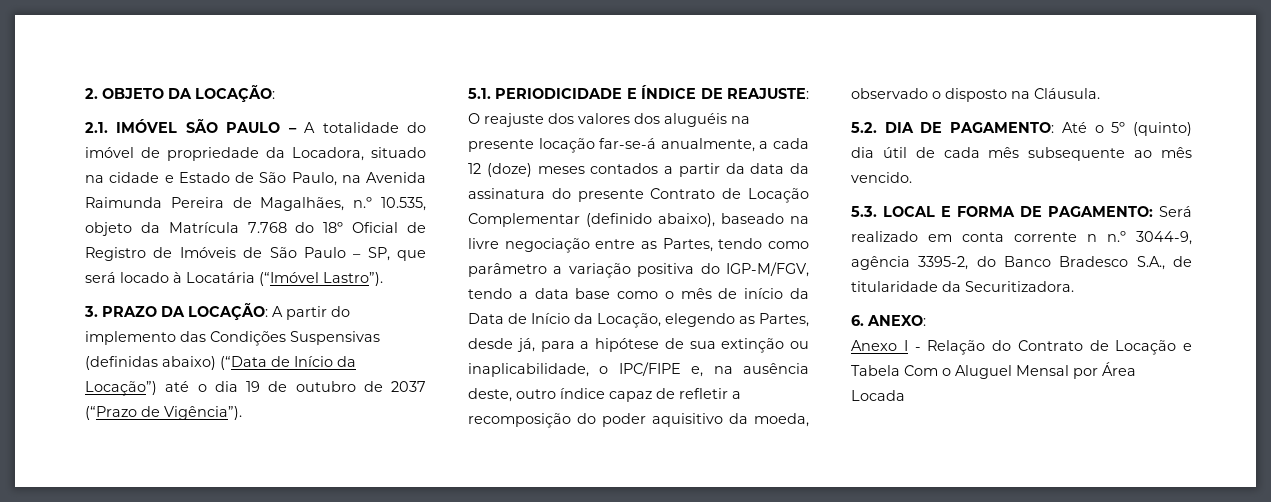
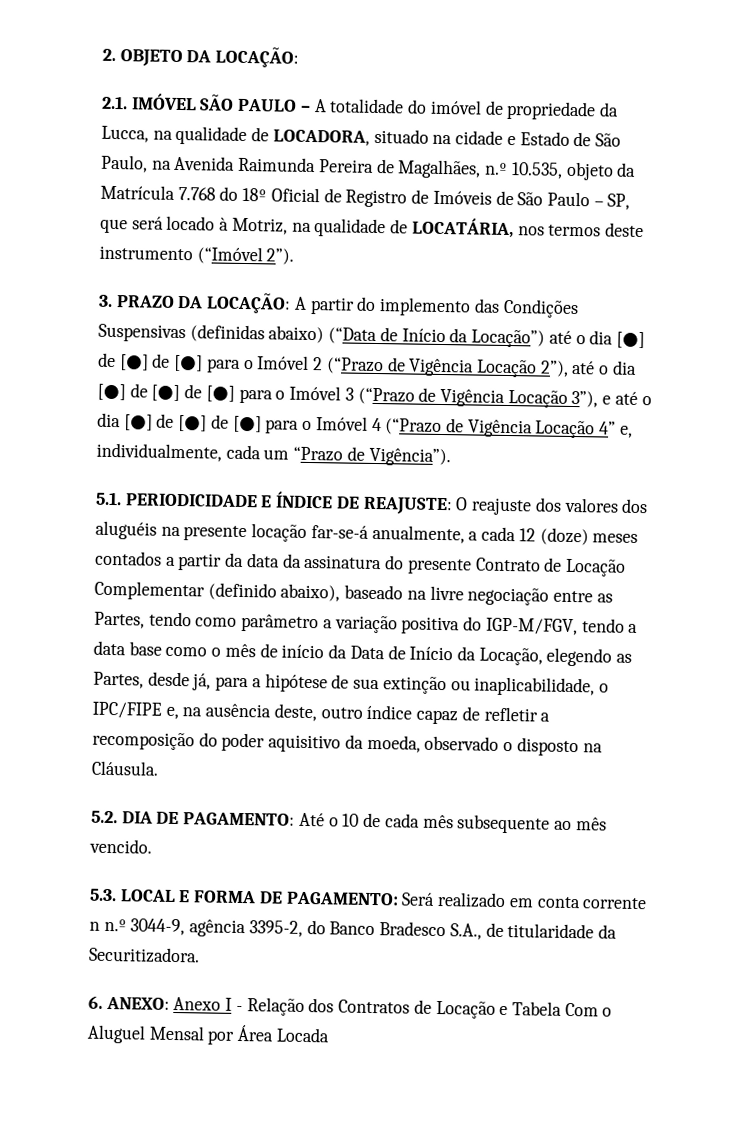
[292,147,364,161] Locadora, -> [101,125,370,146] Lucca, na qualidade de LOCADORA,
[186,272,383,286] Locatária (“Imóvel Lastro”). -> [231,217,644,239] [99,245,295,265] Motriz, na qualidade de LOCATÁRIA, nos termos deste instrumento (“Imóvel 2”).
[246,381,426,392] [85,406,137,420] 19 de outubro de 2037 (“Prazo -> [615,331,645,349] [98,352,637,378] [97,383,652,408] [97,412,633,439] [96,442,344,462] [●] de [●] de [●] para o Imóvel 2 (“Prazo de Vigência Locação 2”), até o dia [●] de [●] de [●] para o Imóvel 3 (“Prazo de Vigência Locação 3”), e até o dia [●] de [●] de [●] para o Imóvel 4 (“Prazo de Vigência Locação 4” e, individualmente, cada um “Prazo
[1111,122,1192,136] [851,147,907,158] 5º (quinto) dia útil -> [342,813,360,827] 10
(926, 320) // -> (170, 1003) none
[992,340,1083,351] do Contrato -> [308,998,411,1014] dos Contratos

